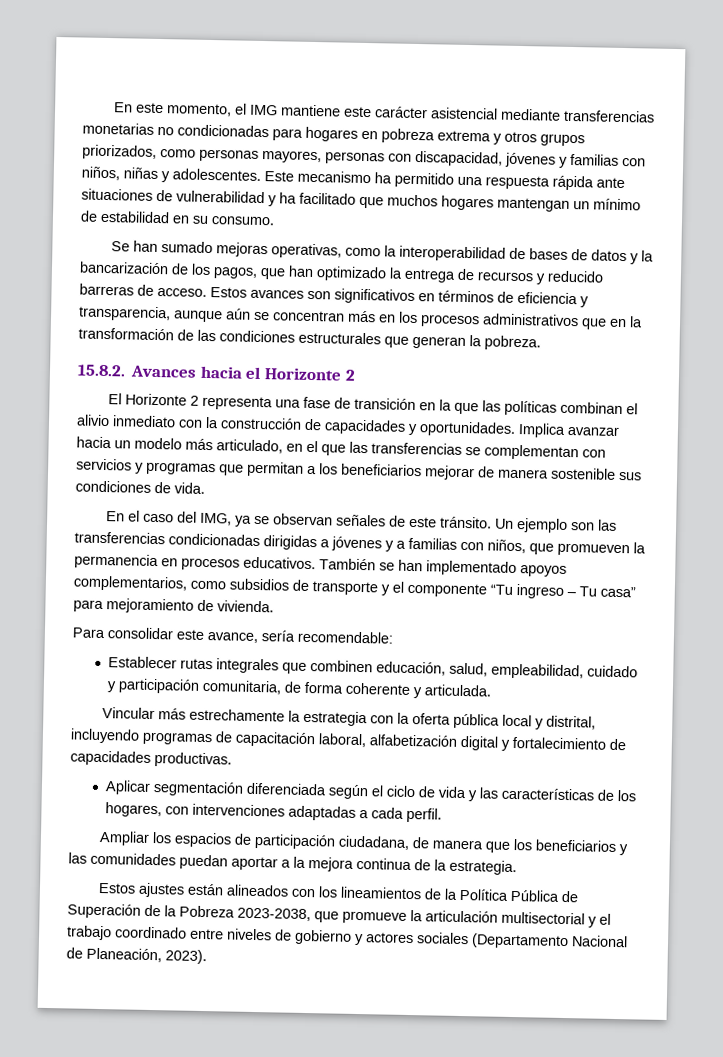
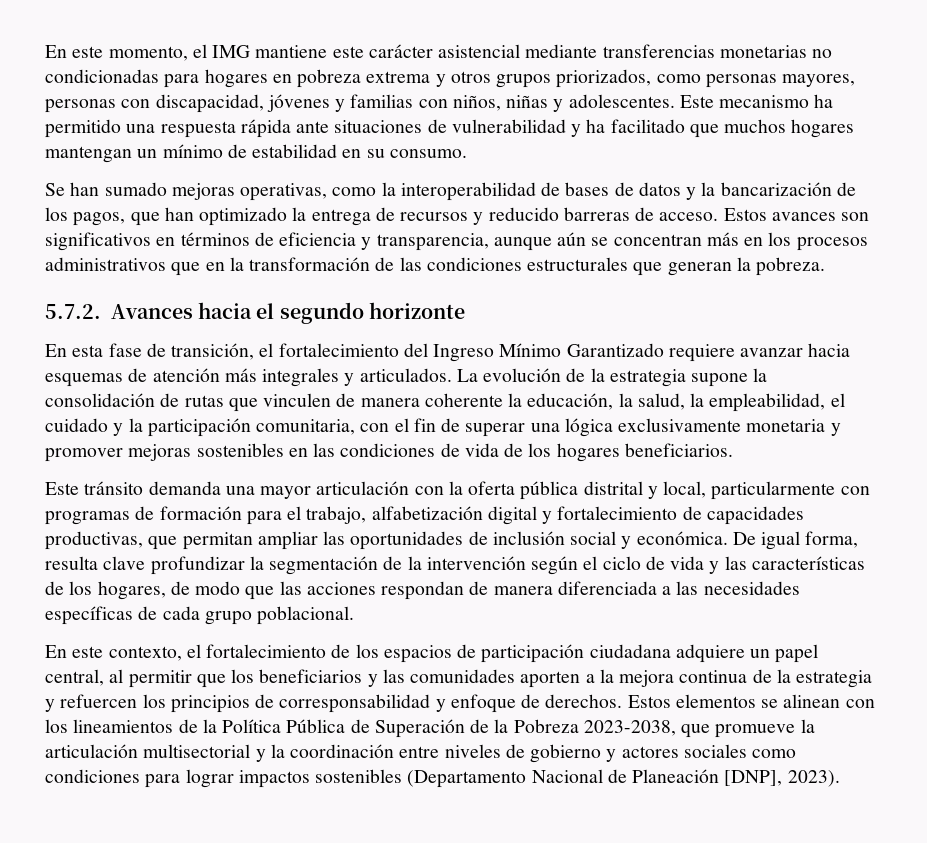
[77,364,126,377] 15.8.2. -> [45,304,101,319] 5.7.2.
[264,367,356,381] [108,393,639,416] [76,414,620,438] [76,436,606,461] [76,458,642,481] [75,480,205,494] [106,510,618,534] [74,531,646,557] [74,553,567,577] [73,575,636,599] [73,598,274,614] [72,627,393,644] [107,656,638,680] [106,678,491,699] [102,707,597,730] [70,728,367,748] Horizonte 2 // El Horizonte 2 representa una fase de transición en la que las políticas combinan el alivio inmediato con la construcción de capacidades y oportunidades. Implica avanzar hacia un modelo más articulado, en el que las transferencias se complementan con servicios y programas que permitan a los beneficiarios mejorar de manera sostenible sus condiciones de vida. // En el caso del IMG, ya se observan señales de este tránsito. Un ejemplo son las transferencias condicionadas dirigidas a jóvenes y a familias con niños, que promueven la permanencia en procesos educativos. También se han implementado apoyos complementarios, como subsidios de transporte y el componente “Tu ingreso – Tu casa” para mejoramiento de vivienda. // Para consolidar este avance, sería recomendable: // Establecer rutas integrales que combinen educación, salud, empleabilidad, cuidado y participación comunitaria, de forma coherente y articulada. // Vincular más estrechamente la estrategia con la oferta pública local y distrital, incluyendo programas de capacitación laboral, -> [279,302,465,324] [45,343,851,362] [45,368,768,387] [45,393,845,412] [45,418,841,437] [45,443,733,462] [45,481,870,500] [45,506,367,525] segundo horizonte // En esta fase de transición, el fortalecimiento del Ingreso Mínimo Garantizado requiere avanzar hacia esquemas de atención más integrales y articulados. La evolución de la estrategia supone la consolidación de rutas que vinculen de manera coherente la educación, la salud, la empleabilidad, el cuidado y la participación comunitaria, con el fin de superar una lógica exclusivamente monetaria y promover mejoras sostenibles en las condiciones de vida de los hogares beneficiarios. // Este tránsito demanda una mayor articulación con la oferta pública distrital y local, particularmente con programas de formación para el trabajo,
[154,752,232,768] [104,780,327,797] productivas. // Aplicar segmentación diferenciada -> [45,531,859,550] [45,556,526,575] productivas, que permitan ampliar las oportunidades de inclusión social y económica. De igual forma, resulta clave profundizar la segmentación de la intervención
[164,803,442,823] [99,830,484,850] con intervenciones adaptadas a cada perfil. // Ampliar los espacios de participación ciudadana, de manera -> [170,581,800,600] [45,606,355,625] [45,644,819,663] [45,669,192,688] de modo que las acciones respondan de manera diferenciada a las necesidades específicas de cada grupo poblacional. // En este contexto, el fortalecimiento de los espacios de participación ciudadana adquiere un papel central, al permitir
[179,854,278,871] puedan aportar -> [520,671,581,688] aporten
[449,859,517,876] [98,882,290,898] estrategia. // Estos ajustes están alineados -> [796,670,873,688] [45,694,841,713] estrategia y refuercen los principios de corresponsabilidad y enfoque de derechos. Estos elementos se alinean
[599,913,611,925] [66,925,187,941] el trabajo coordinado -> [270,744,395,758] la coordinación
(469, 938) none -> [752,749,797,758] [45,769,403,788] como condiciones para lograr impactos sostenibles
[86,947,162,963] Planeación, -> [632,769,783,786] Planeación [DNP],

